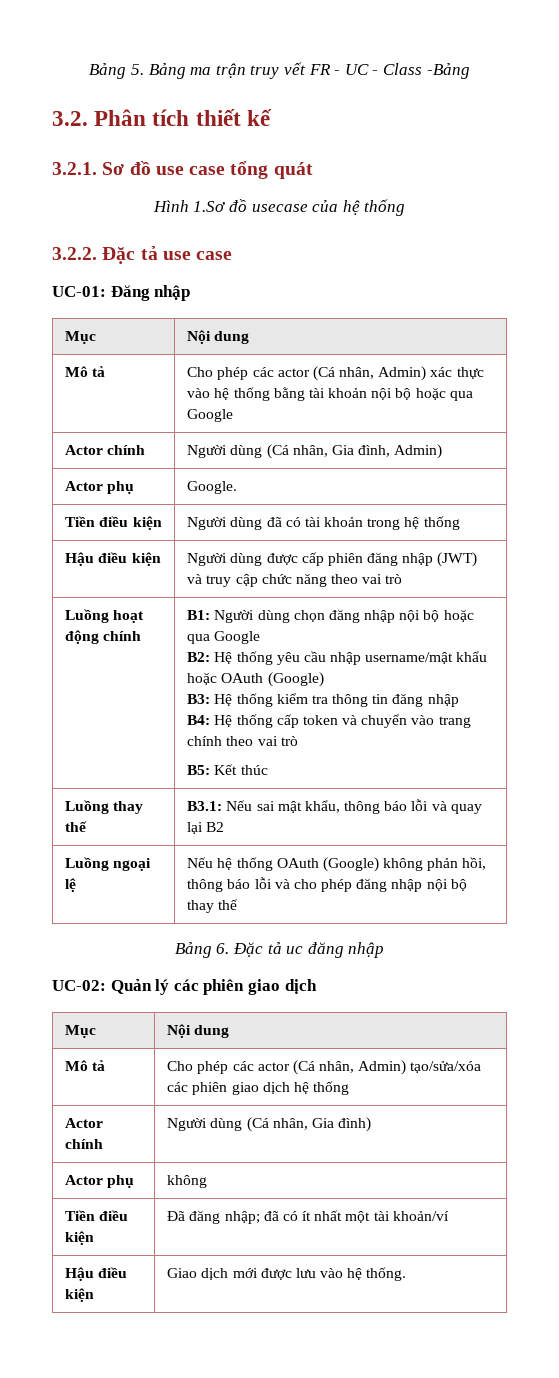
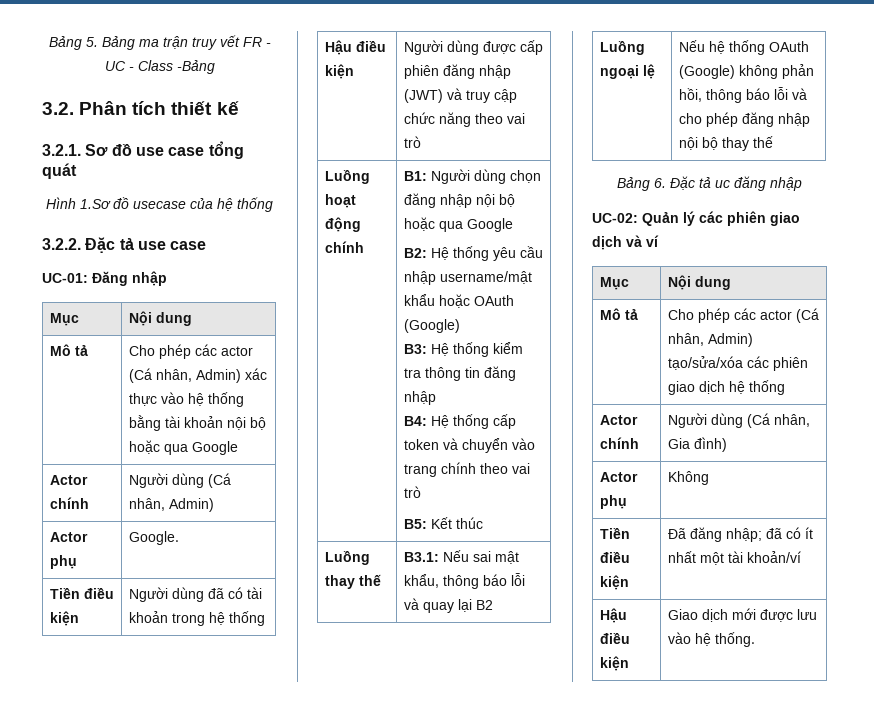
[331,445,391,457] Gia đình, -> (165, 504) none
(317, 986) none -> [626,235,659,247] và ví
[167,1175,208,1188] không -> [667,471,709,485] Không

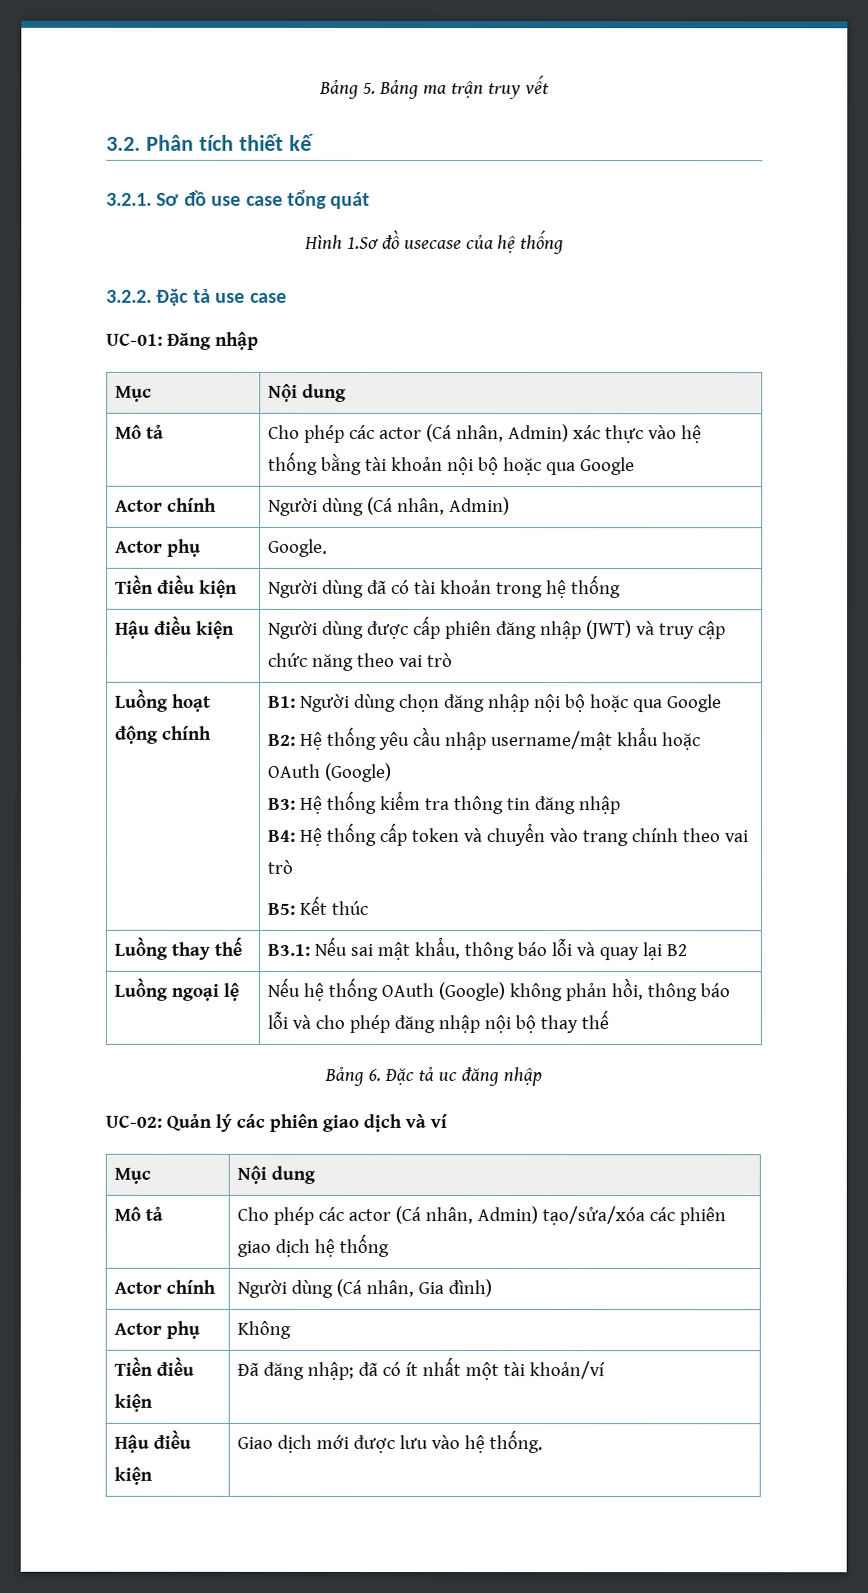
[242,37,271,47] [104,60,215,74] FR - UC - Class -Bảng -> (550, 85) none

